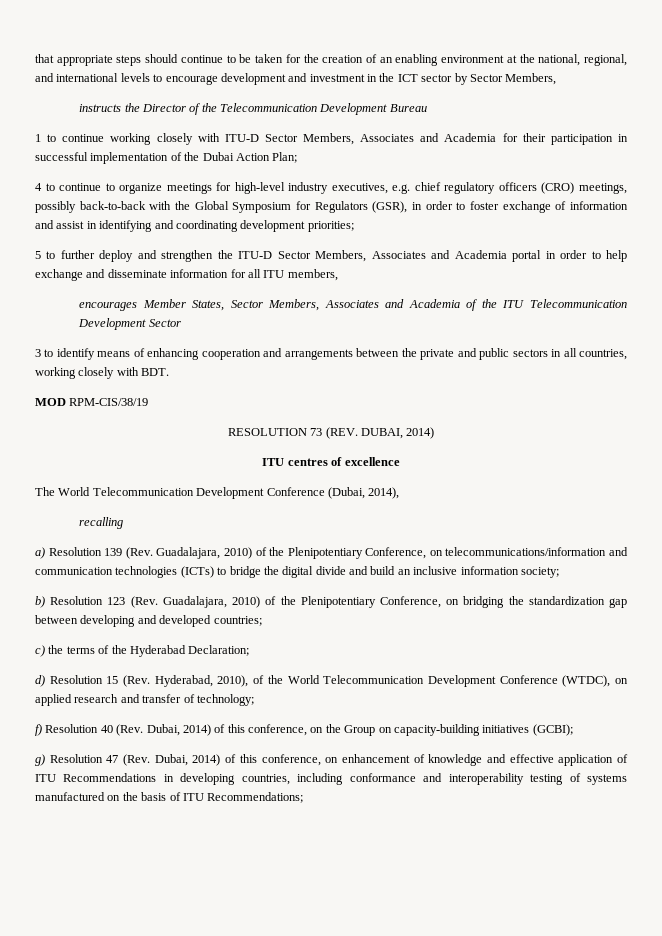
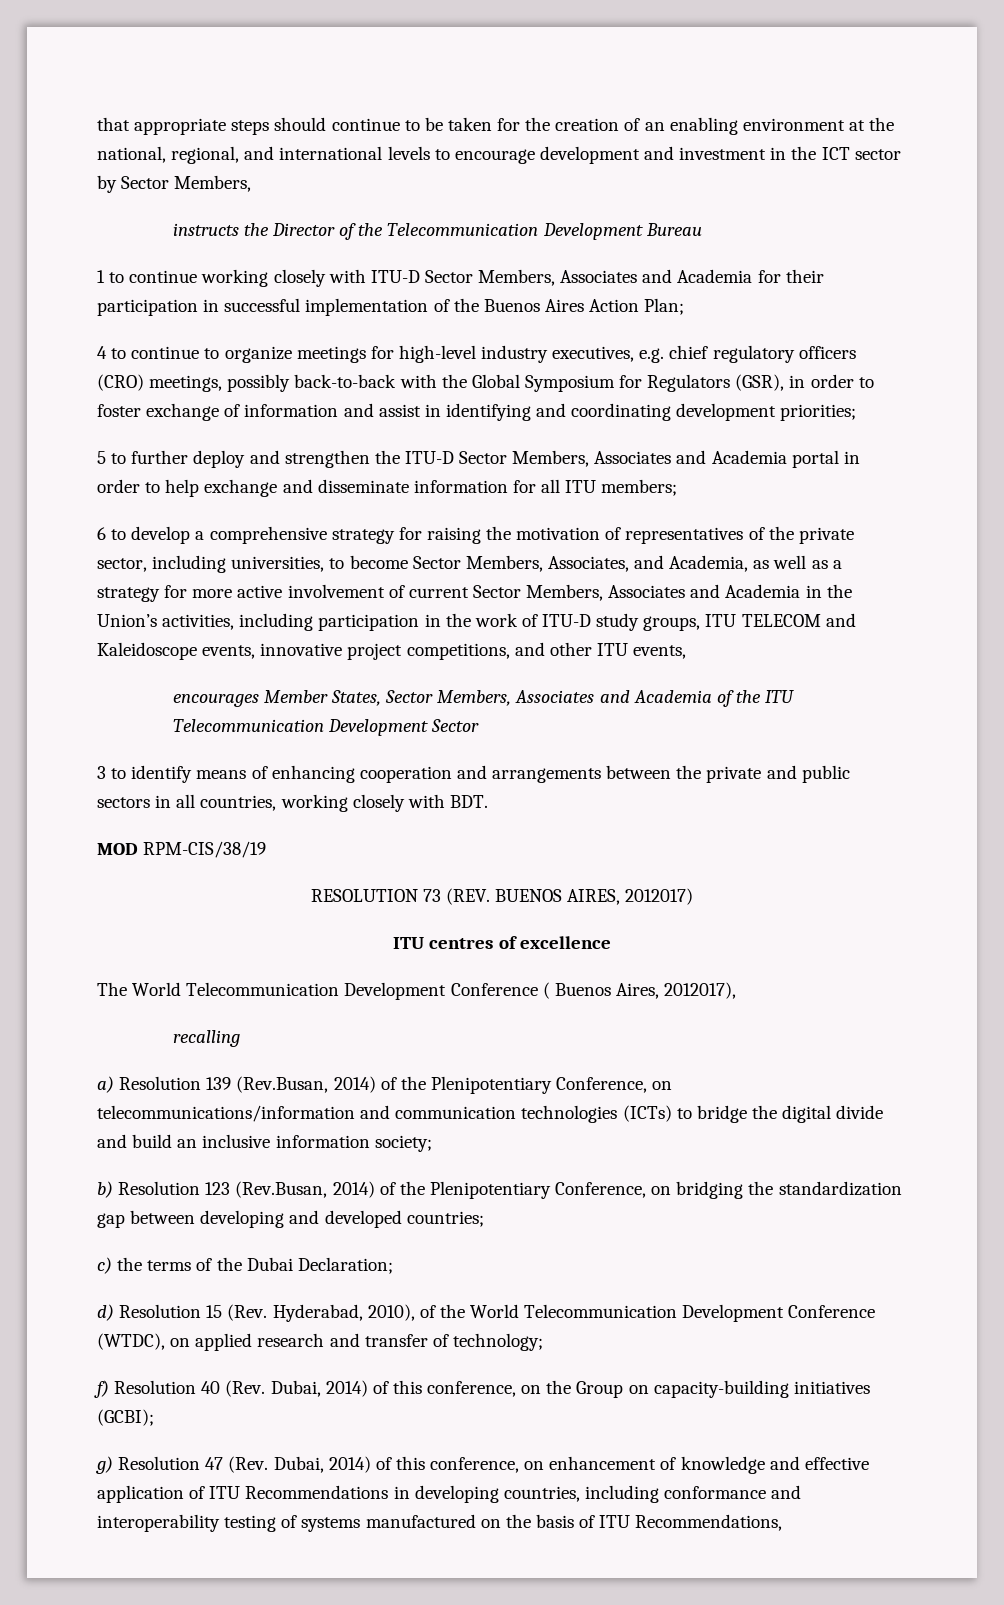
[202,152,234,161] Dubai -> [483,299,584,312] Buenos Aires
[287,269,338,281] members, -> [601,479,678,496] [97,526,854,544] [97,555,842,573] [97,584,852,602] [97,613,856,631] [97,642,687,660] members; // 6 to develop a comprehensive strategy for raising the motivation of representatives of the private sector, including universities, to become Sector Members, Associates, and Academia, as well as a strategy for more active involvement of current Sector Members, Associates and Academia in the Union’s activities, including participation in the work of ITU-D study groups, ITU TELECOM and Kaleidoscope events, innovative project competitions, and other ITU events,
[360,427,435,439] DUBAI, 2014) -> [495,888,694,905] BUENOS AIRES, 2012017)
[327,487,400,499] (Dubai, 2014), -> [542,982,737,999] ( Buenos Aires, 2012017),
[125,547,252,559] (Rev. Guadalajara, 2010) -> [236,1076,376,1093] (Rev.Busan, 2014)
[130,596,261,608] (Rev. Guadalajara, 2010) -> [235,1181,375,1198] (Rev.Busan, 2014)
[129,645,186,657] Hyderabad -> [246,1257,293,1271] Dubai
[207,792,304,803] Recommendations; -> [635,1514,783,1531] Recommendations,

